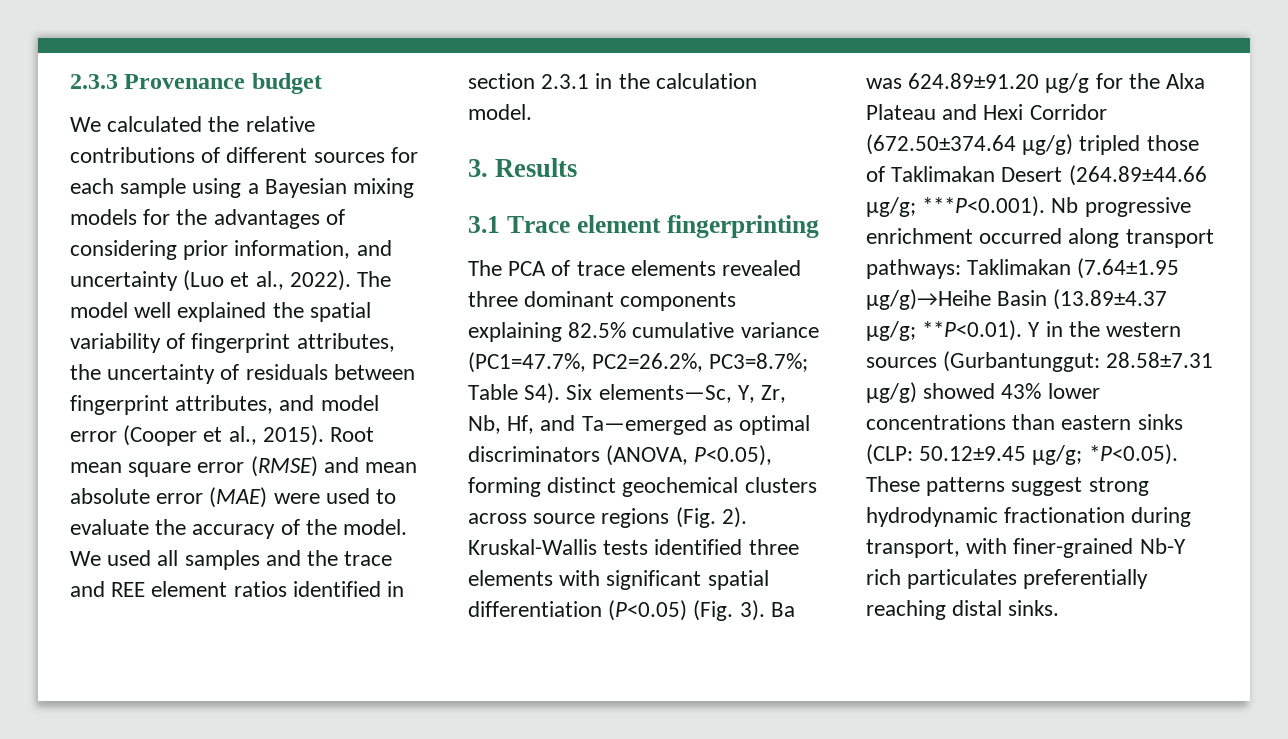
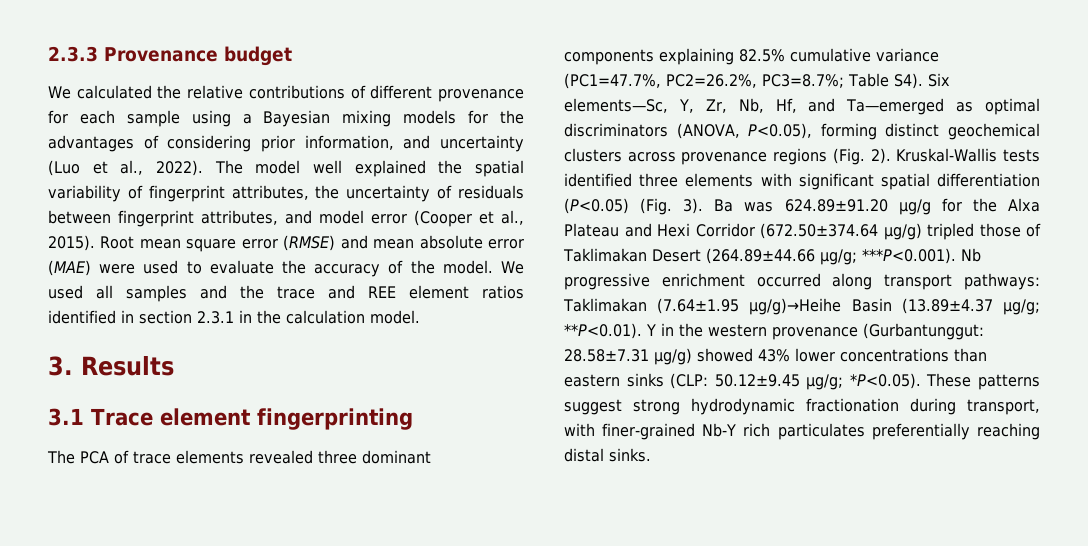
[313,152,385,163] sources -> [437,89,524,102] provenance
[533,513,596,524] source -> [681,152,768,165] provenance
[866,357,937,368] sources -> [772,327,858,340] provenance

